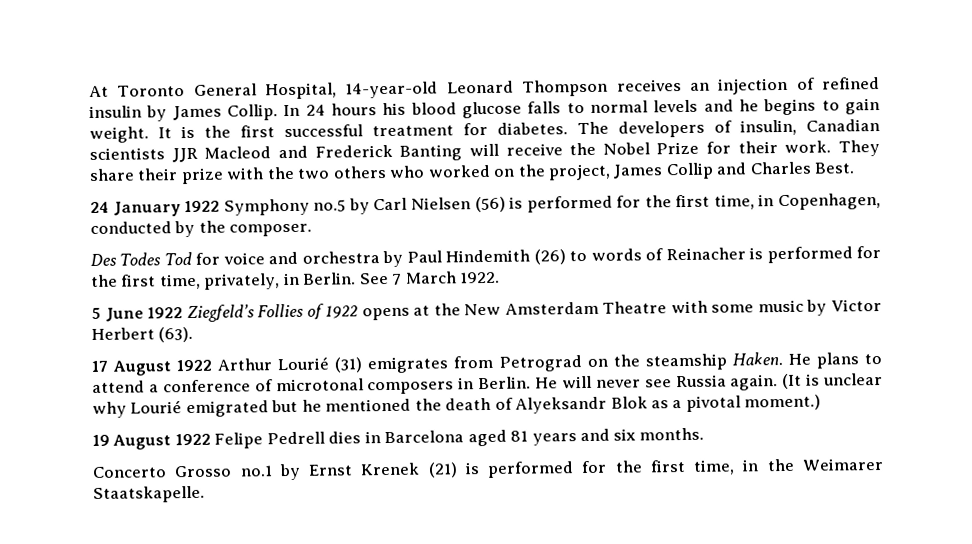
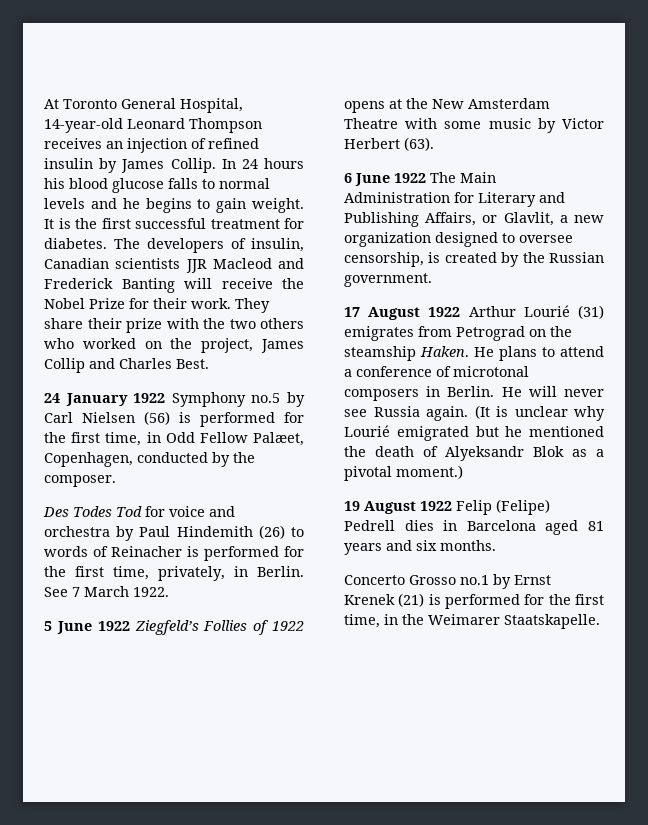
(775, 200) none -> [165,432,304,446] Odd Fellow Palæet,
(194, 334) none -> [344,172,496,186] [344,192,565,207] [344,212,604,227] [344,232,573,247] [344,252,604,267] [344,273,432,287] // 6 June 1922 The Main Administration for Literary and Publishing Affairs, or Glavlit, a new organization designed to oversee censorship, is created by the Russian government.
[214,432,264,449] Felipe -> [456,499,550,515] Felip (Felipe)

